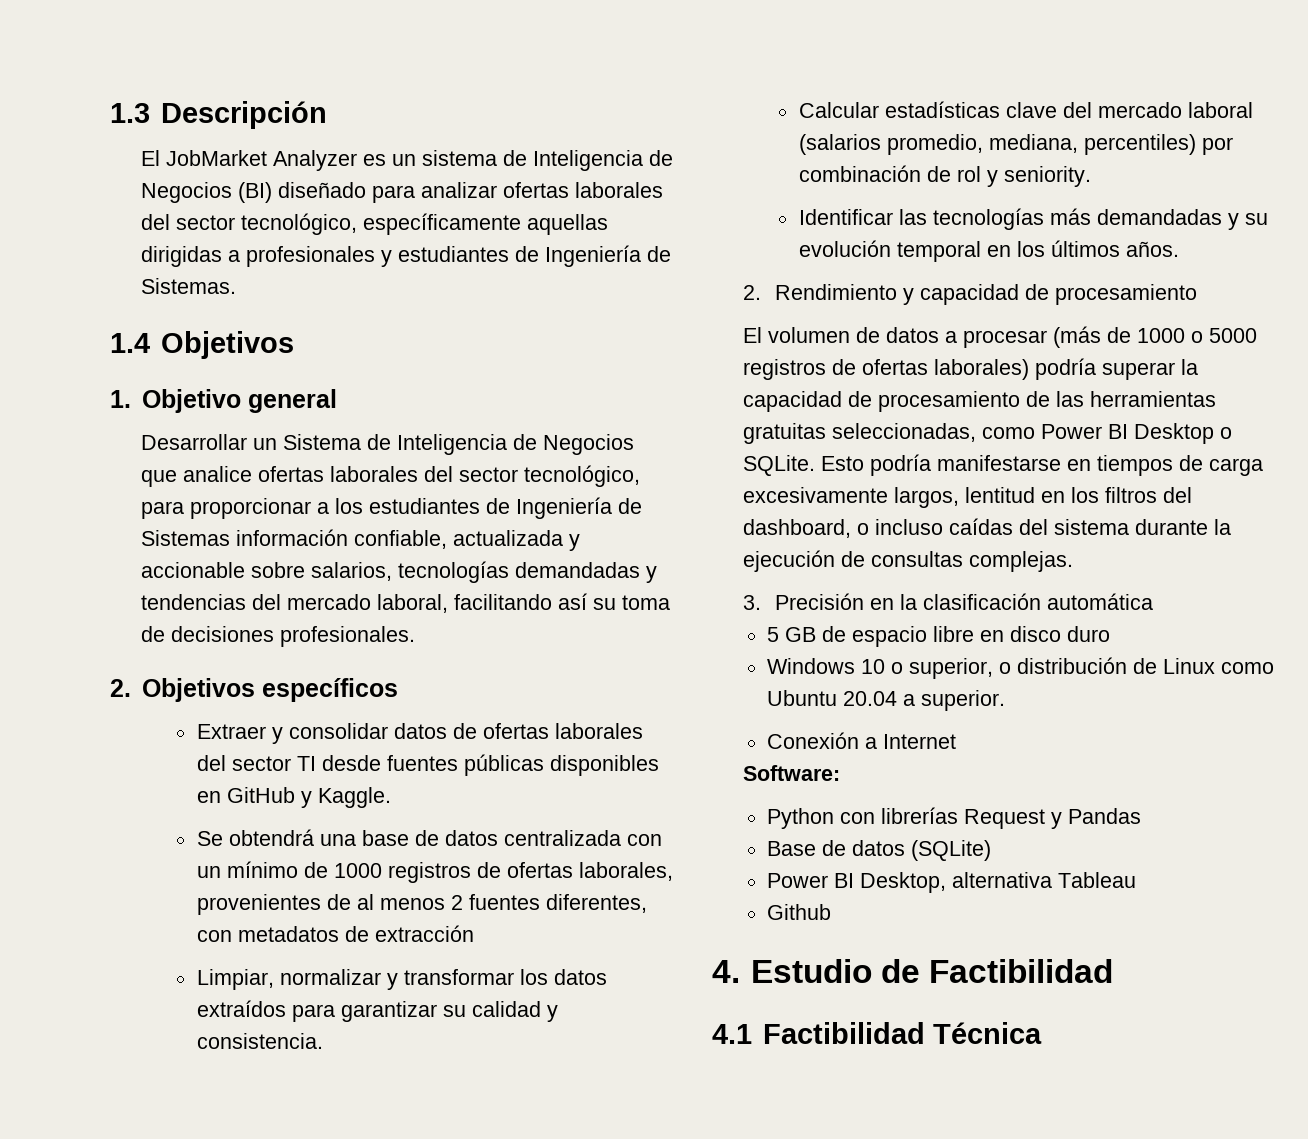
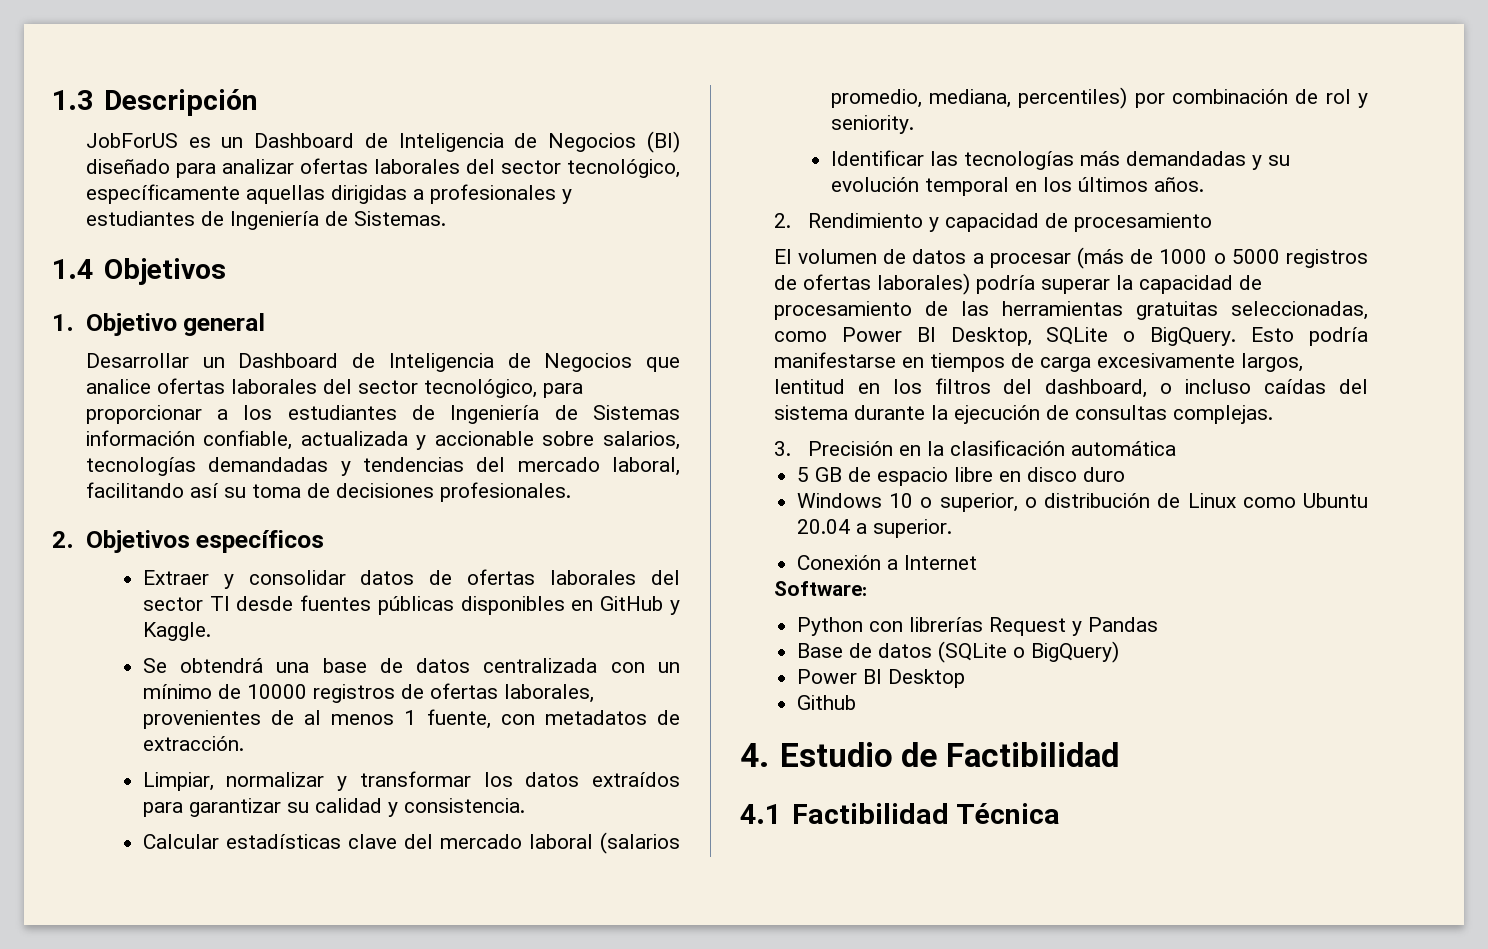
[141,150,358,171] El JobMarket Analyzer -> [85,133,178,148] JobForUS
[422,150,498,166] sistema -> [254,133,355,148] Dashboard
[283,434,362,450] Sistema -> [238,353,339,368] Dashboard
[333,863,382,878] 1000 -> [246,684,307,699] 10000
[450,894,647,913] 2 fuentes diferentes, -> [404,709,491,729] 1 fuente,
[374,925,474,942] extracción -> [142,736,244,751] extracción.
[1134,423,1233,444] [743,455,816,476] Desktop o SQLite. -> [950,327,1237,346] Desktop, SQLite o BigQuery.
[911,840,992,861] [767,872,1137,893] (SQLite) // Power BI Desktop, alternativa Tableau -> [937,641,1119,663] [796,669,965,688] (SQLite o BigQuery) // Power BI Desktop

